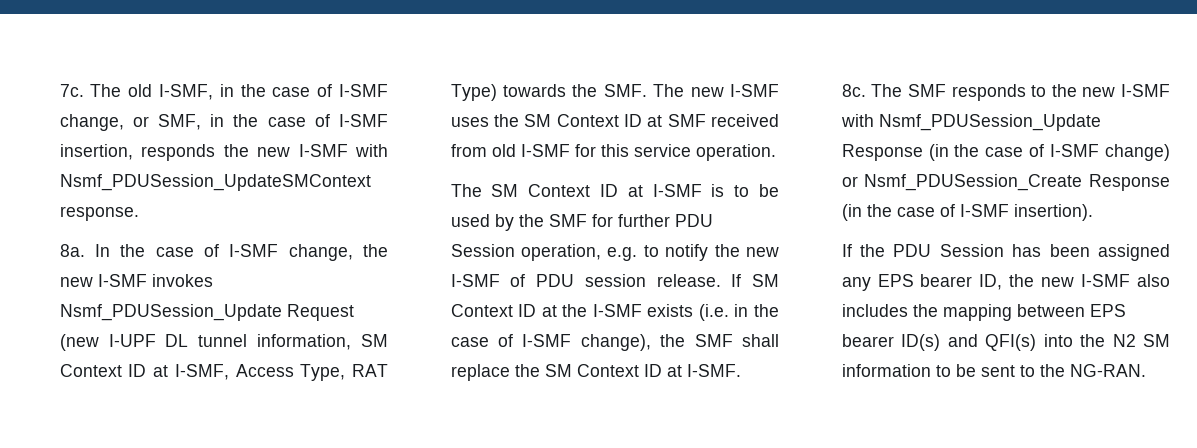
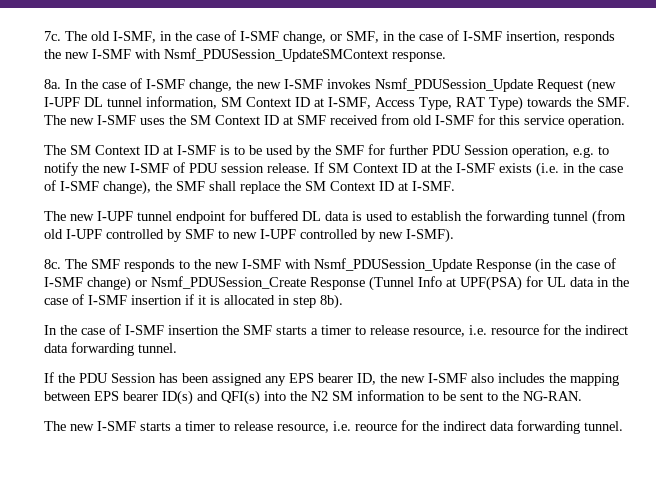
(741, 370) none -> [43,210,626,225] [43,228,454,243] // The new I-UPF tunnel endpoint for buffered DL data is used to establish the forwarding tunnel (from old I-UPF controlled by SMF to new I-UPF controlled by new I-SMF).
[841,204,1093,221] (in the case of I-SMF insertion). -> [368,276,629,291] [43,294,343,309] [43,324,628,337] [43,342,177,356] (Tunnel Info at UPF(PSA) for UL data in the case of I-SMF insertion if it is allocated in step 8b). // In the case of I-SMF insertion the SMF starts a timer to release resource, i.e. resource for the indirect data forwarding tunnel.
(1146, 370) none -> [43,420,623,434] // The new I-SMF starts a timer to release resource, i.e. reource for the indirect data forwarding tunnel.

